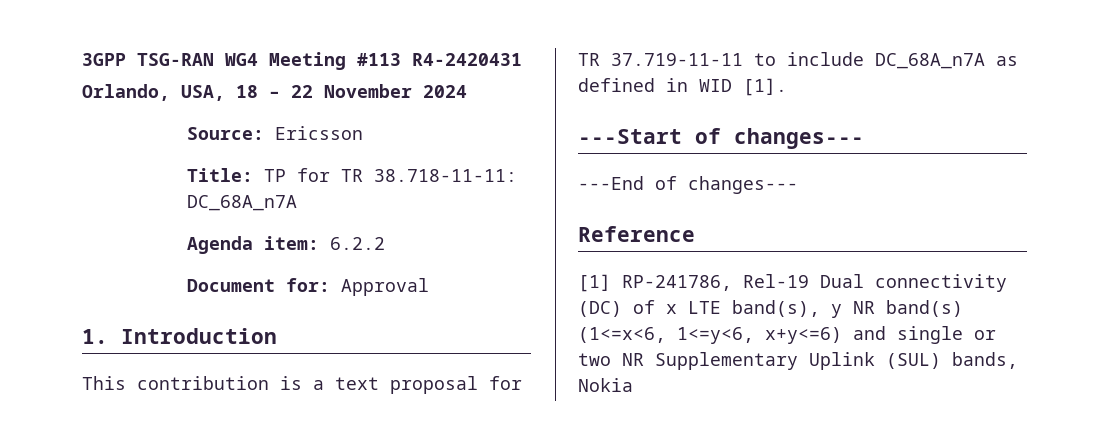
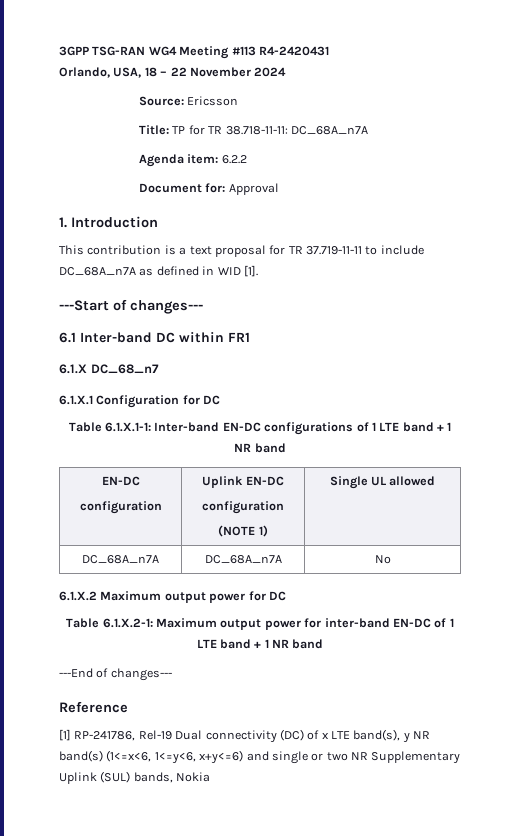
(864, 138) none -> [59,332,250,343] [59,364,159,374] [59,395,221,408] [68,422,452,435] [234,443,286,453] [101,476,140,486] [79,501,162,514] [202,476,284,488] [202,501,284,514] [218,525,268,537] [329,476,436,489] [82,555,159,564] [204,555,282,564] [374,555,391,564] [59,591,286,603] [66,618,454,630] [196,639,324,649] // 6.1 Inter-band DC within FR1 // 6.1.X DC_68_n7 // 6.1.X.1 Configuration for DC // Table 6.1.X.1-1: Inter-band EN-DC configurations of 1 LTE band + 1 NR band // EN-DC // configuration | Uplink EN-DC // configuration // (NOTE 1) | Single UL allowed // DC_68A_n7A | DC_68A_n7A | No // 6.1.X.2 Maximum output power for DC // Table 6.1.X.2-1: Maximum output power for inter-band EN-DC of 1 LTE band + 1 NR band

